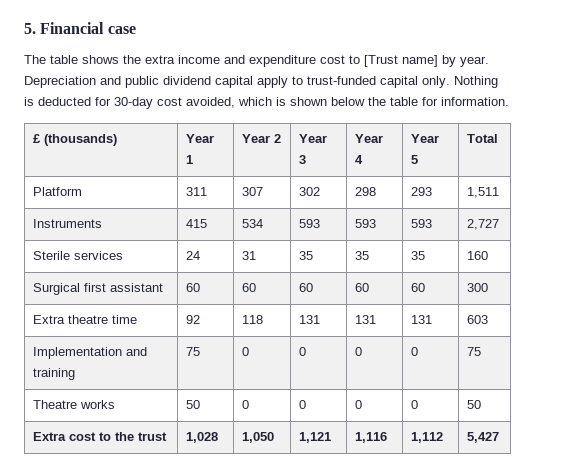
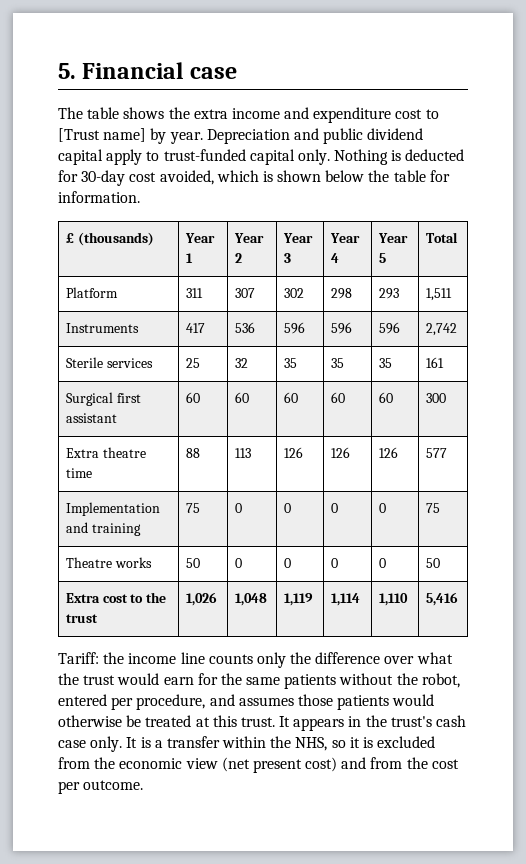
[186,219,208,228] [242,219,264,228] [299,219,321,228] [355,219,377,228] [411,219,433,228] [467,219,500,230] 415 | 534 | 593 | 593 | 593 | 2,727 -> [185,323,205,333] [234,322,255,333] [283,322,305,334] [330,322,352,334] [378,322,400,334] [425,323,457,336] 417 | 536 | 596 | 596 | 596 | 2,742
[186,251,201,260] [242,251,257,260] 24 | 31 -> [185,358,200,368] [234,358,248,368] 25 | 32
[467,251,489,260] 160 -> [425,357,444,368] 161
[186,315,201,324] [242,315,264,324] [299,315,321,324] [355,315,377,324] [411,315,433,324] [467,315,489,324] 92 | 118 | 131 | 131 | 131 | 603 -> [185,448,200,458] [234,448,251,458] [283,447,303,458] [330,447,350,458] [378,447,398,458] [425,448,447,458] 88 | 113 | 126 | 126 | 126 | 577
[186,432,219,443] [242,432,275,443] [299,432,332,443] [355,432,388,443] [411,432,444,443] [467,432,500,443] 1,028 | 1,050 | 1,121 | 1,116 | 1,112 | 5,427 -> [185,592,217,606] [234,593,267,606] [283,593,313,606] [330,593,360,606] [378,593,408,606] [425,592,458,606] [58,652,453,668] [58,673,460,689] [58,694,435,710] [58,715,467,731] [58,736,436,752] [58,757,459,773] [58,780,144,794] 1,026 | 1,048 | 1,119 | 1,114 | 1,110 | 5,416 // Tariff: the income line counts only the difference over what the trust would earn for the same patients without the robot, entered per procedure, and assumes those patients would otherwise be treated at this trust. It appears in the trust's cash case only. It is a transfer within the NHS, so it is excluded from the economic view (net present cost) and from the cost per outcome.

